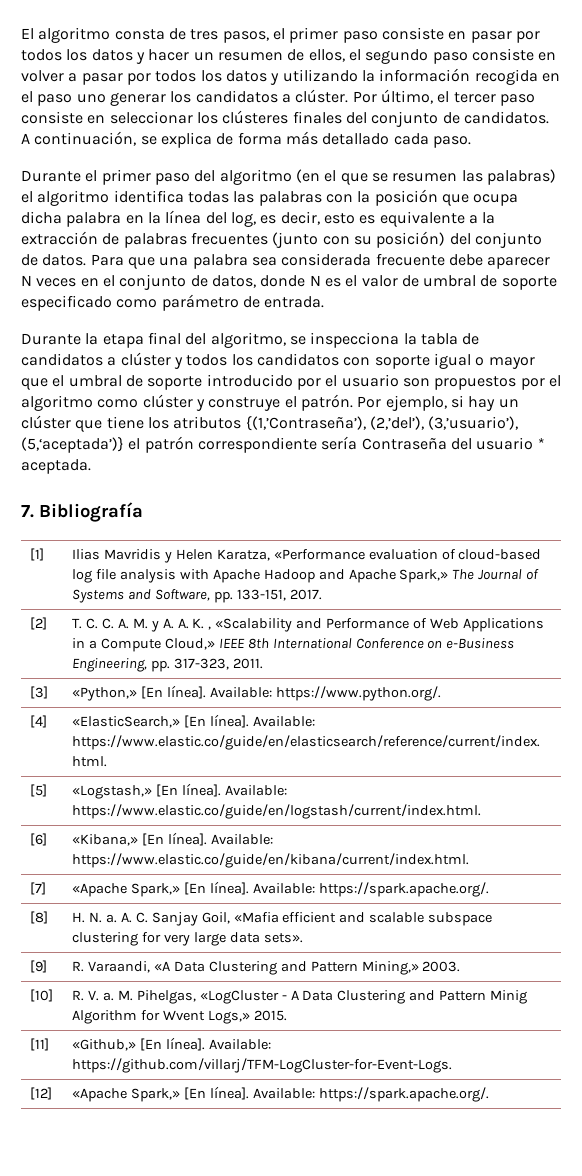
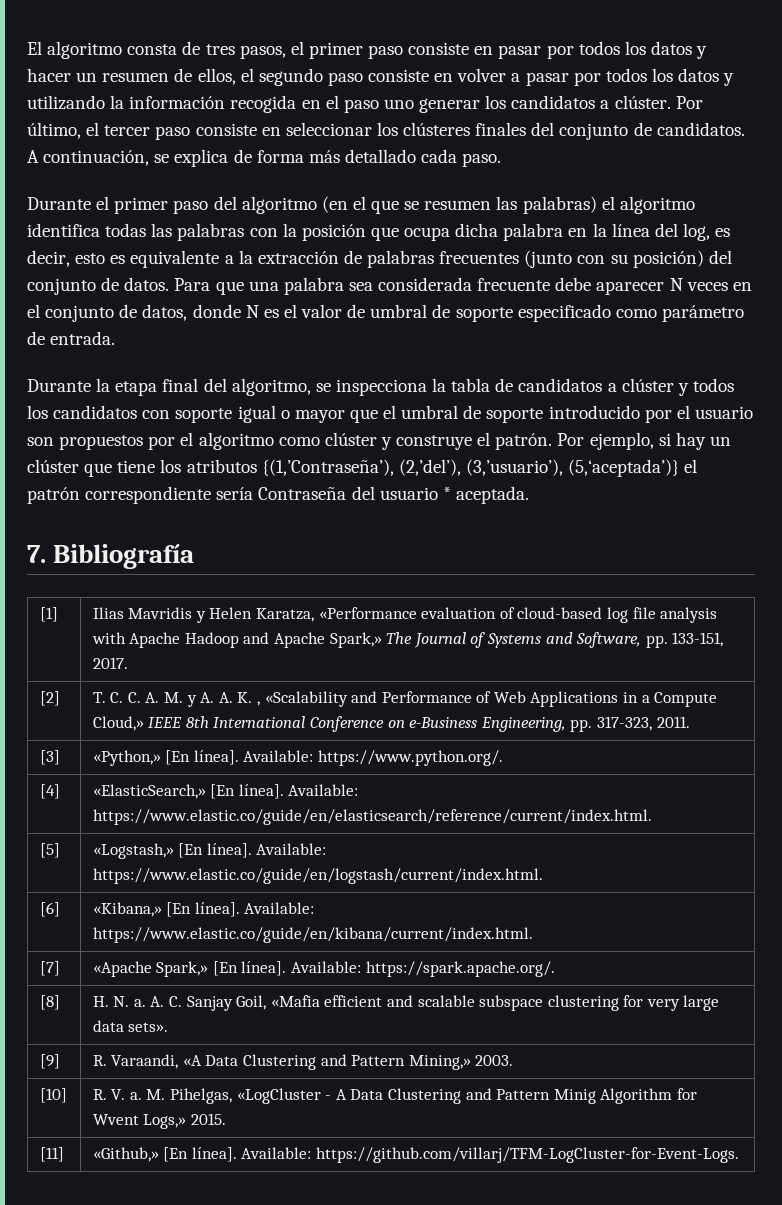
[30,1087,53,1100] [72,1086,489,1102] // [12] | «Apache Spark,» [En línea]. Available: https://spark.apache.org/. -> (739, 1155) none

